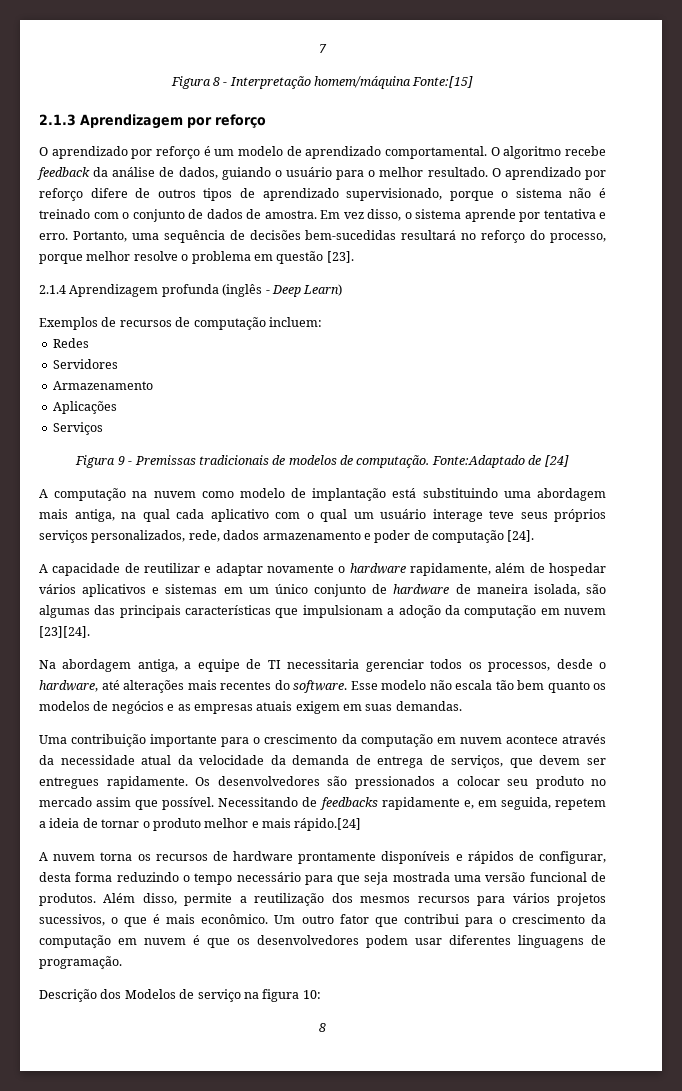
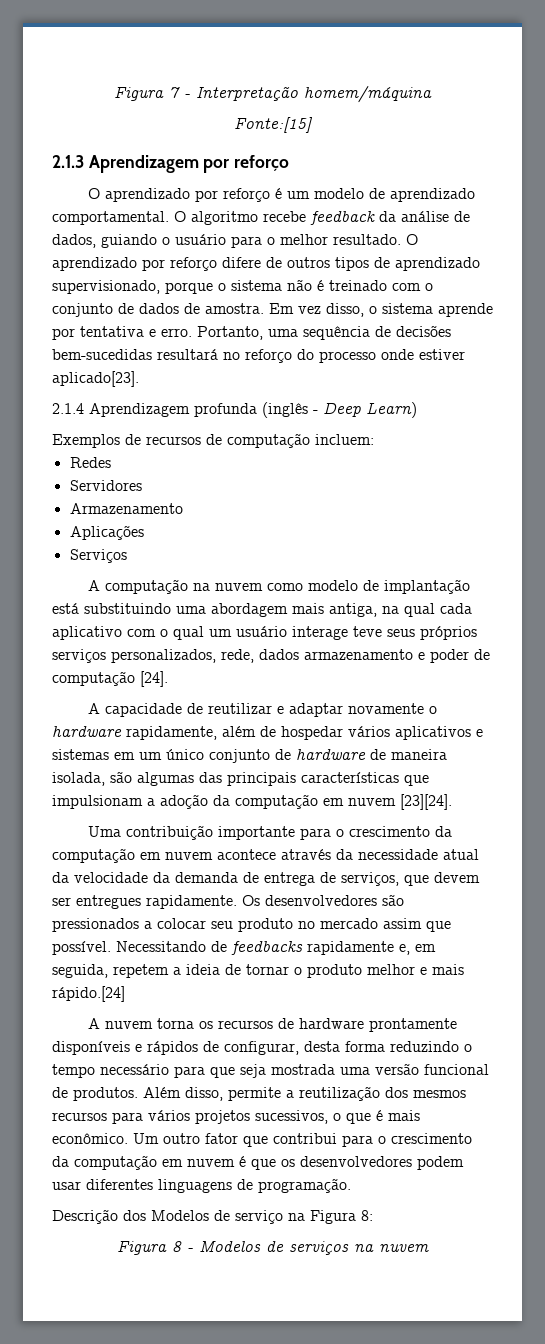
(319, 48) none -> [114,87,164,101] Figura
[170,76,220,89] // Figura 8 -> (180, 92) none
(412, 82) none -> (432, 94) //
[550,233,607,243] [39,251,354,264] processo, porque melhor resolve o problema em questão [23]. -> [319,349,465,363] [52,371,139,387] processo onde estiver aplicado[23].
[75,455,569,468] // Figura 9 - Premissas tradicionais de modelos de computação. Fonte:Adaptado de [24] -> (127, 556) none
[39,659,606,672] [39,680,606,693] [39,701,462,714] // Na abordagem antiga, a equipe de TI necessitaria gerenciar todos os processos, desde o hardware, até alterações mais recentes do software. Esse modelo não escala tão bem quanto os modelos de negócios e as empresas atuais exigem em suas demandas. -> (452, 802) none
[262,989,321,1002] [319,1023,326,1032] figura 10: // 8 -> [310,1210,373,1224] [117,1240,429,1255] Figura 8: // Figura 8 - Modelos de serviços na nuvem

